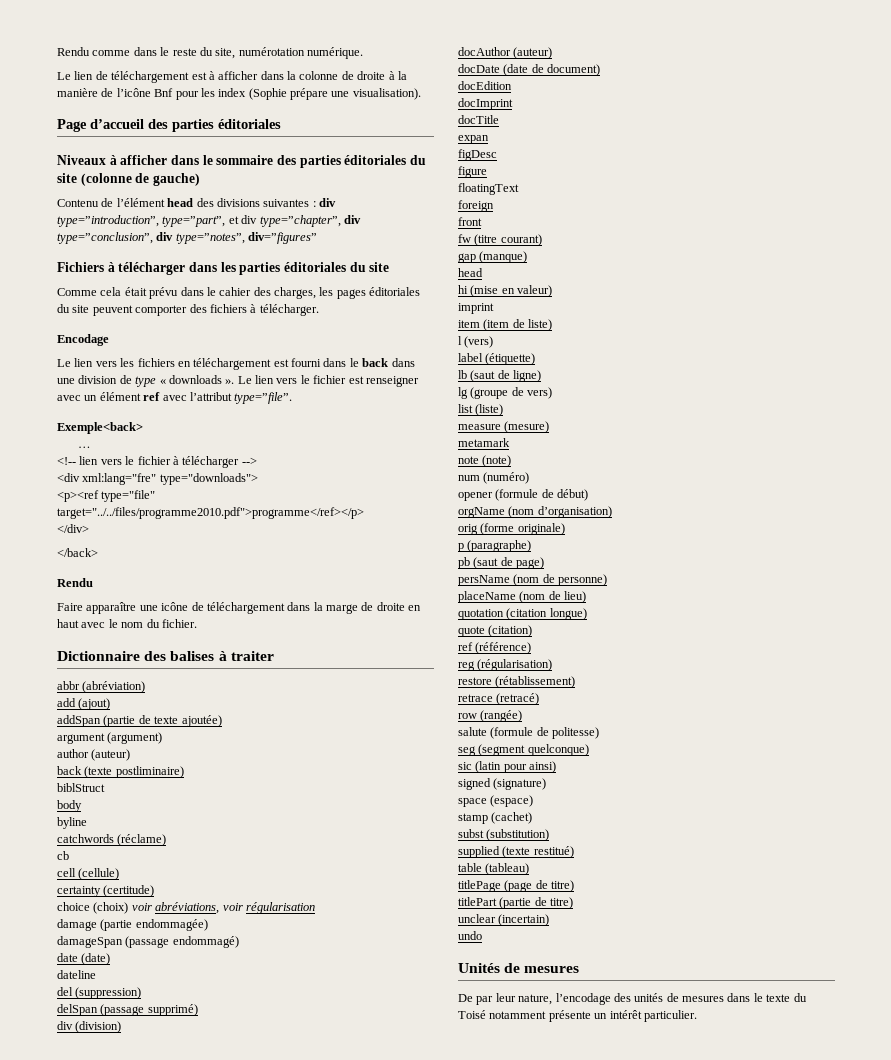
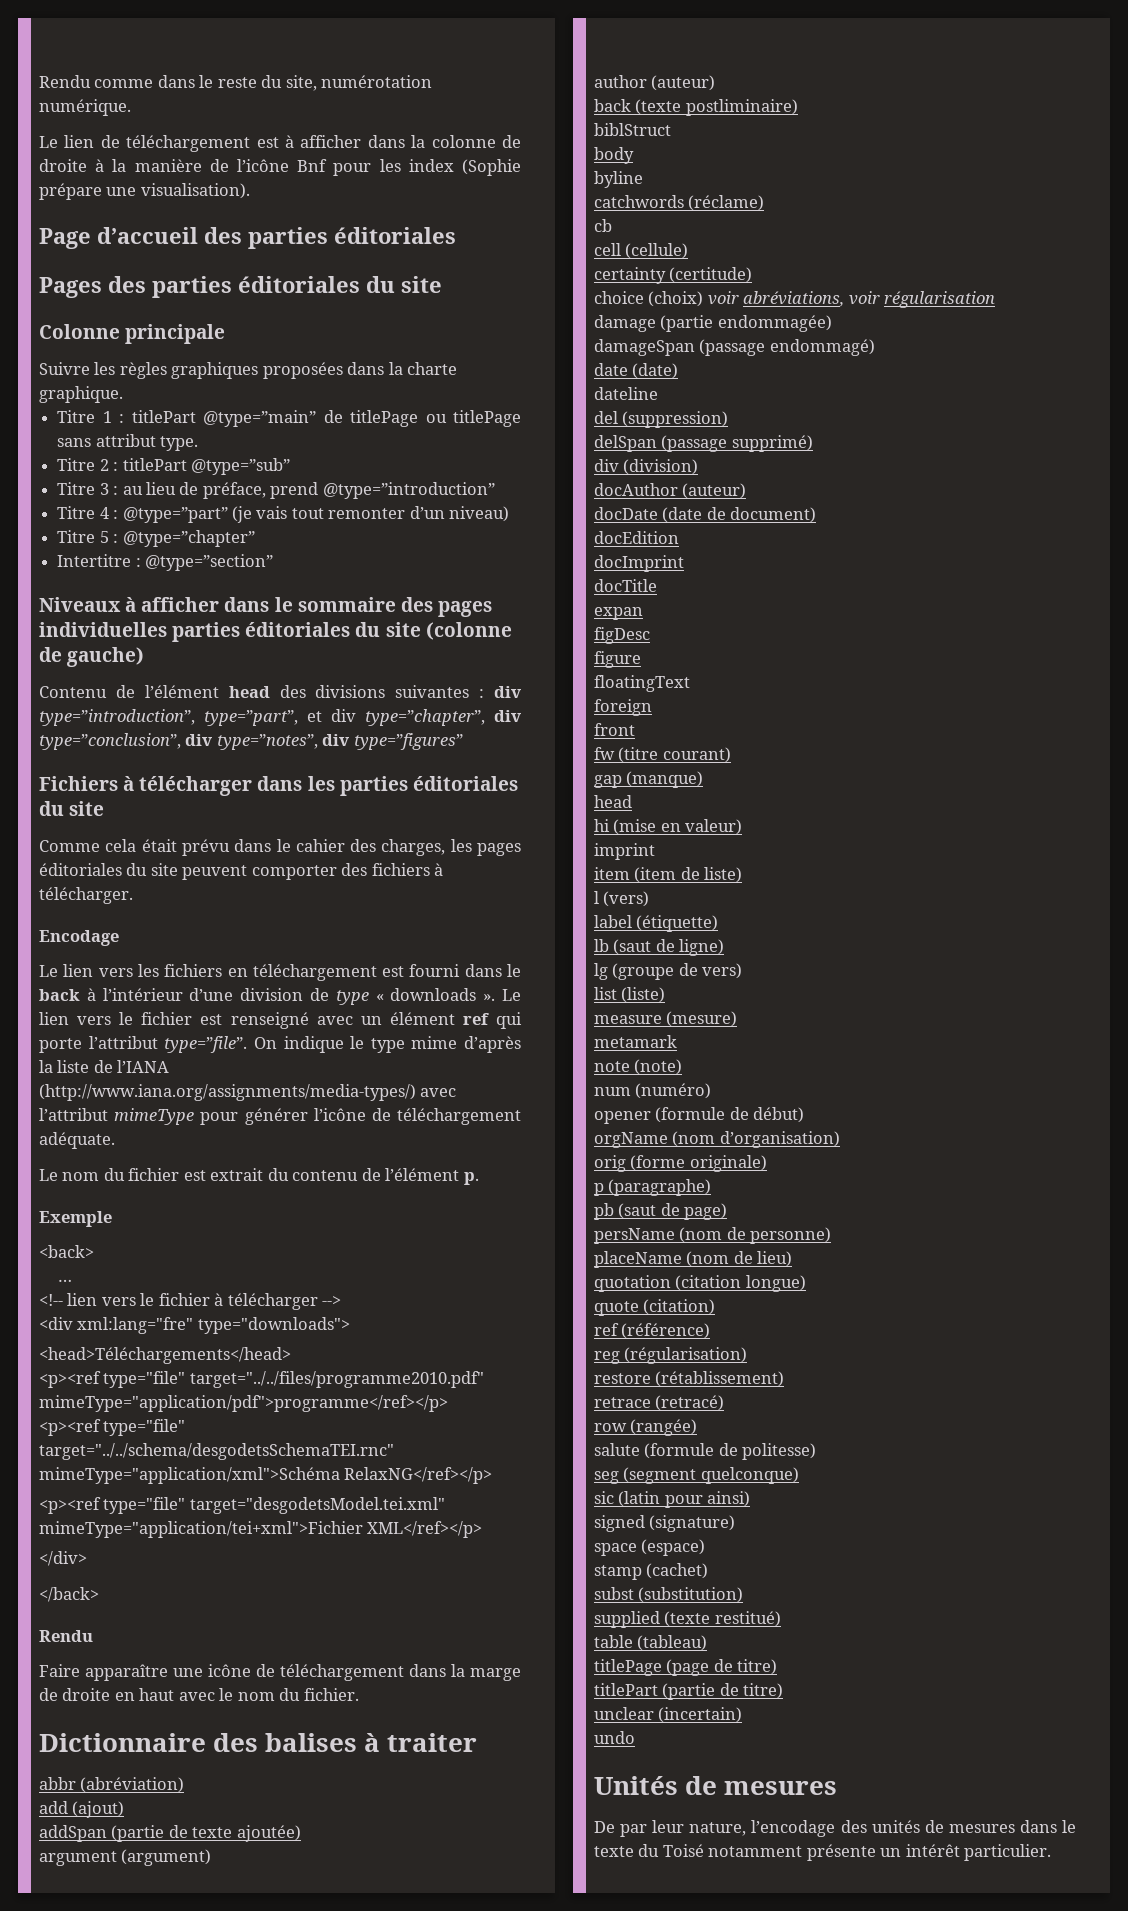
(281, 124) none -> [39,276,442,298] [39,324,226,344] [39,362,458,379] [39,386,123,403] [57,410,521,427] [57,434,199,451] [57,458,290,475] [57,482,495,499] [57,506,510,523] [57,530,255,547] [57,554,274,571] // Pages des parties éditoriales du site // Colonne principale // Suivre les règles graphiques proposées dans la charte graphique. // Titre 1 : titlePart @type=”main” de titlePage ou titlePage sans attribut type. // Titre 2 : titlePart @type=”sub” // Titre 3 : au lieu de préface, prend @type=”introduction” // Titre 4 : @type=”part” (je vais tout remonter d’un niveau) // Titre 5 : @type=”chapter” // Intertitre : @type=”section”
(296, 160) none -> [437,600,492,617] [39,622,167,637] pages individuelles
[248,232,318,244] div=”figures” -> [322,733,463,750] div type=”figures”
[391,358,415,367] [57,378,75,384] dans une -> [86,988,234,1001] à l’intérieur d’une
[365,376,419,387] renseigner -> [230,1012,309,1029] renseigné
[162,392,293,404] [57,422,143,434] avec l’attribut type=”file”. // Exemple<back> -> [496,1012,523,1029] [39,1036,521,1053] [39,1060,170,1073] [39,1084,457,1101] [39,1108,521,1125] [39,1132,115,1149] [39,1168,479,1185] [39,1211,112,1227] [39,1245,94,1258] qui porte l’attribut type=”file”. On indique le type mime d’après la liste de l’IANA (http://www.iana.org/assignments/media-types/) avec l’attribut mimeType pour générer l’icône de téléchargement adéquate. // Le nom du fichier est extrait du contenu de l’élément p. // Exemple // <back>
[57,490,156,502] [57,507,364,519] // <p><ref type="file" target="../../files/programme2010.pdf">programme</ref></p> -> [39,1347,291,1364] [39,1371,484,1388] [39,1395,448,1412] [39,1419,186,1436] [39,1443,394,1460] [39,1467,493,1484] [39,1497,445,1514] [39,1521,483,1538] // <head>Téléchargements</head> // <p><ref type="file" target="../../files/programme2010.pdf" mimeType="application/pdf">programme</ref></p> // <p><ref type="file" target="../../schema/desgodetsSchemaTEI.rnc" mimeType="application/xml">Schéma RelaxNG</ref></p> // <p><ref type="file" target="desgodetsModel.tei.xml" mimeType="application/tei+xml">Fichier XML</ref></p>

